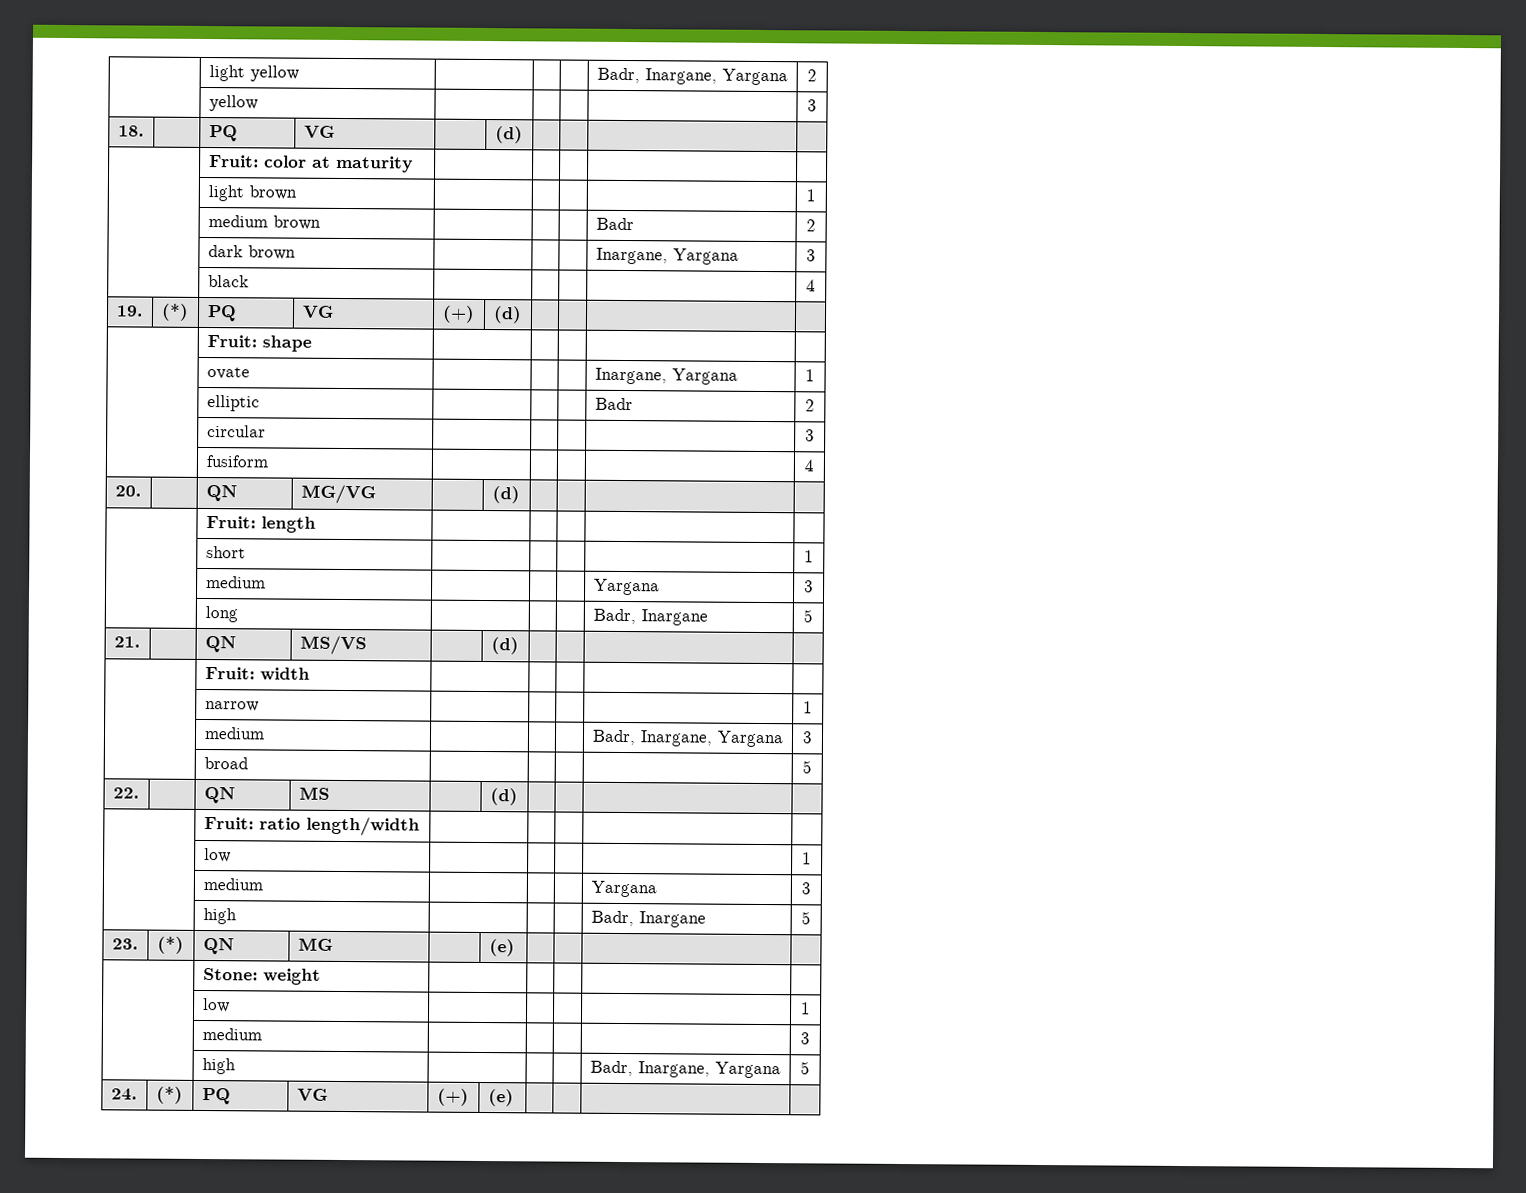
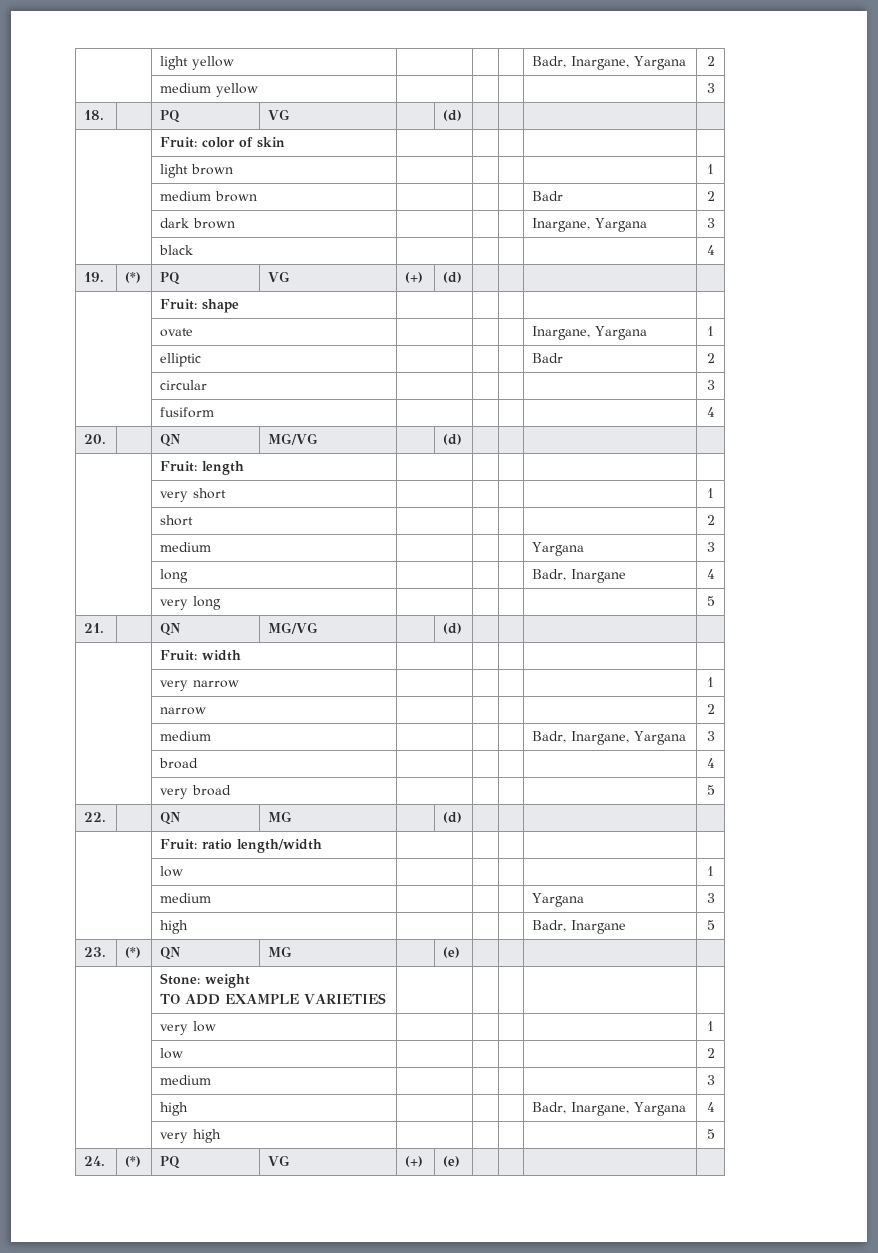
(817, 75) none -> [160,83,212,93] medium
[311,155,413,173] at maturity -> [239,137,286,148] of skin
(316, 524) none -> [160,491,189,502] very
(814, 556) none -> [160,515,194,526] [706,515,715,525] // | short | | | | | 2
(708, 617) none -> [706,569,715,579] [160,596,222,610] | 4 // | very long | | | |
[299,635,367,656] MS/VS -> [268,622,319,634] MG/VG
(310, 674) none -> [160,680,189,691] very
(813, 707) none -> [160,707,207,715] [706,704,715,714] // | narrow | | | | | 2
(248, 763) none -> [706,758,715,768] [160,785,232,799] | 4 // | very broad | | | |
[298,786,330,800] MS -> [268,811,293,822] MG
[202,997,230,1013] [801,1002,811,1015] | | | | | // | low | | | | | 1 -> [160,993,387,1005] [160,1021,217,1035] [707,1021,714,1031] [160,1048,184,1059] [706,1048,715,1058] // TO ADD EXAMPLE VARIETIES | | | | | // | very low | | | | | 1 // | low | | | | | 2
(781, 1070) none -> [706,1102,715,1112] [160,1129,222,1143] | 4 // | very high | | | |

